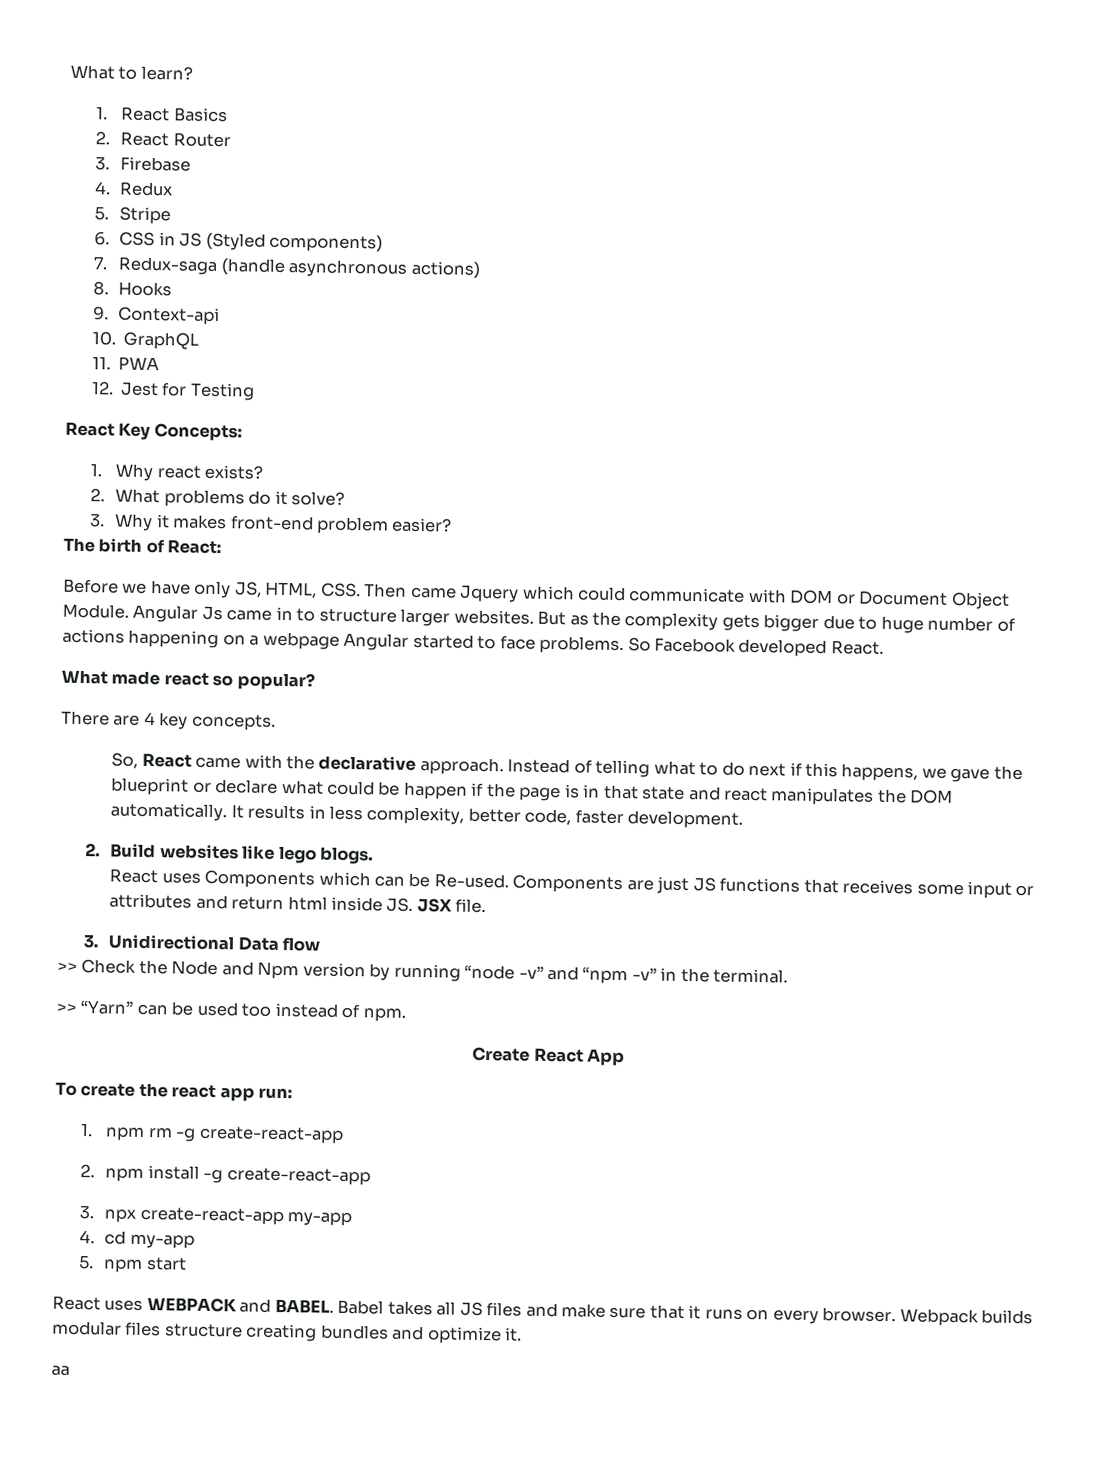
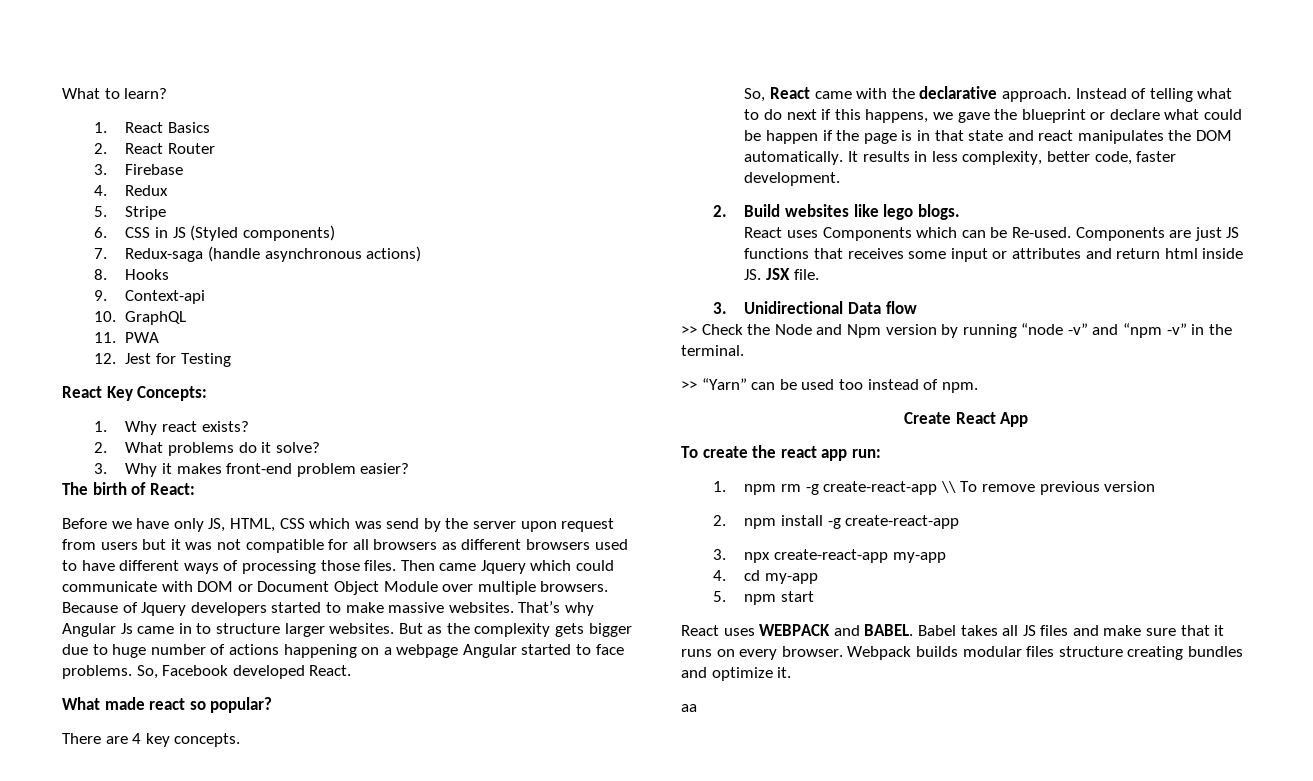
[320,582,361,598] CSS. -> [279,518,615,532] [62,539,628,553] [62,560,397,574] CSS which was send by the server upon request from users but it was not compatible for all browsers as different browsers used to have different ways of processing those files.
[62,603,129,619] Module. -> [383,581,609,595] [62,601,594,616] Module over multiple browsers. Because of Jquery developers started to make massive websites. That’s why
[627,637,651,652] So -> [136,665,158,679] So,
(344, 1134) none -> [940,481,1156,495] \\ To remove previous version

